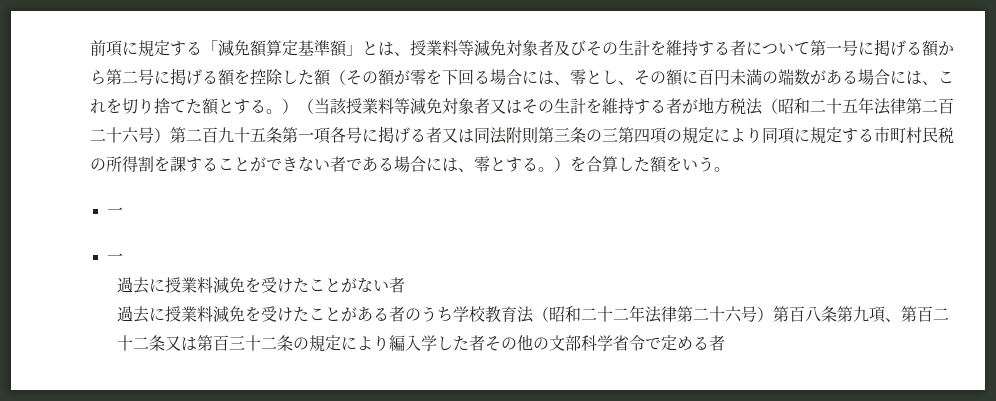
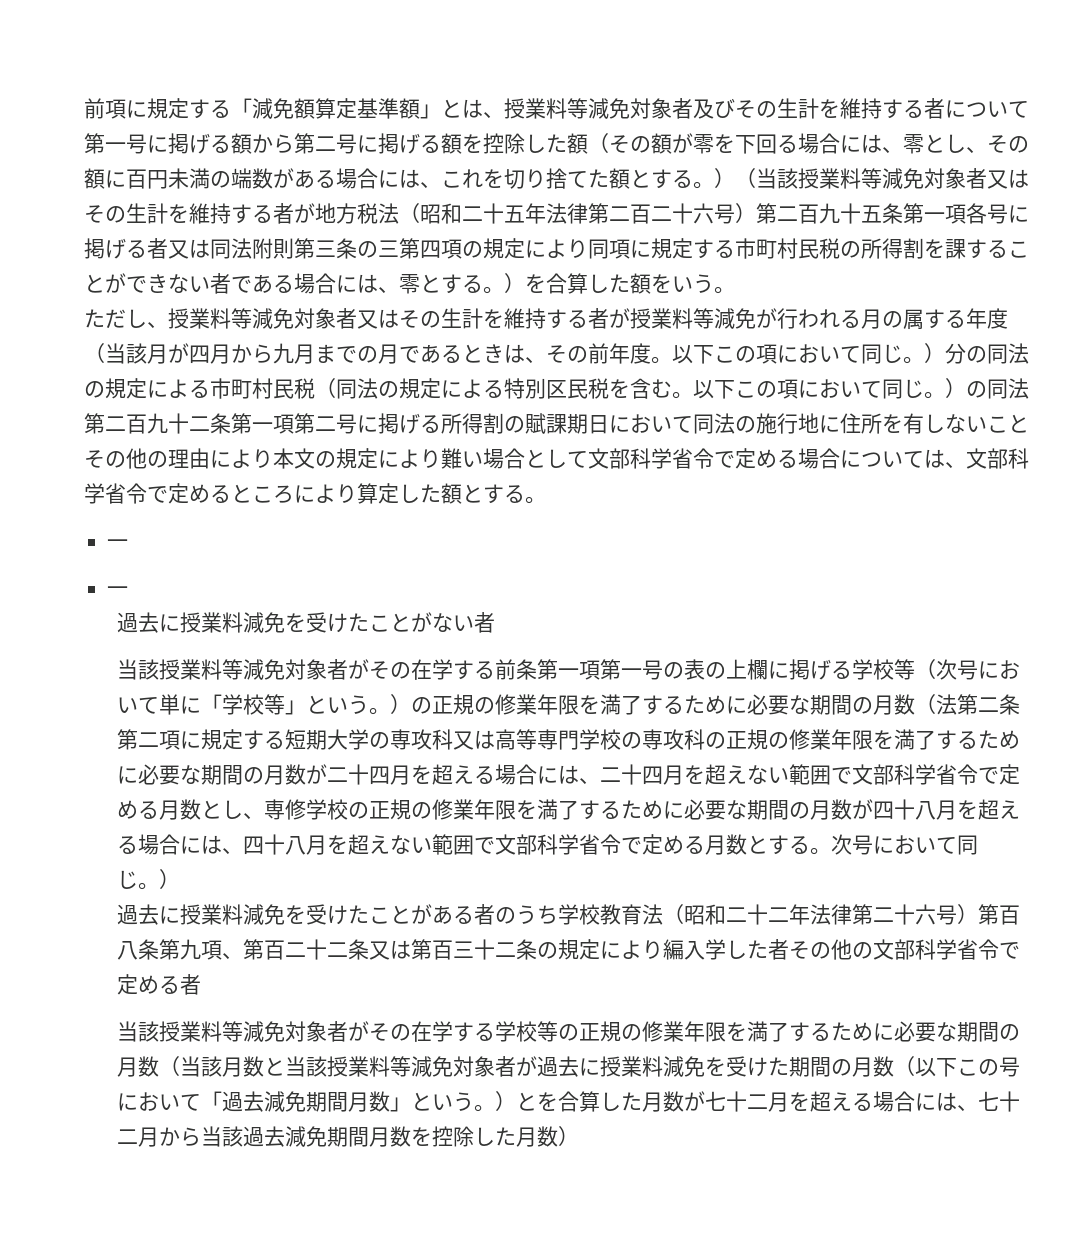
(730, 169) none -> [83,308,1008,330] [83,343,1029,364] [83,378,1029,399] [83,413,1029,434] [83,448,1029,469] [83,483,546,504] // ただし、授業料等減免対象者又はその生計を維持する者が授業料等減免が行われる月の属する年度（当該月が四月から九月までの月であるときは、その前年度。以下この項において同じ。）分の同法の規定による市町村民税（同法の規定による特別区民税を含む。以下この項において同じ。）の同法第二百九十二条第一項第二号に掲げる所得割の賦課期日において同法の施行地に住所を有しないことその他の理由により本文の規定により難い場合として文部科学省令で定める場合については、文部科学省令で定めるところにより算定した額とする。
(405, 285) none -> [116,659,1020,680] [116,694,1020,715] [116,729,1020,750] [116,764,1020,785] [116,799,1020,820] [116,834,978,855] [116,869,180,890] // 当該授業料等減免対象者がその在学する前条第一項第一号の表の上欄に掲げる学校等（次号において単に「学校等」という。）の正規の修業年限を満了するために必要な期間の月数（法第二条第二項に規定する短期大学の専攻科又は高等専門学校の専攻科の正規の修業年限を満了するために必要な期間の月数が二十四月を超える場合には、二十四月を超えない範囲で文部科学省令で定める月数とし、専修学校の正規の修業年限を満了するために必要な期間の月数が四十八月を超える場合には、四十八月を超えない範囲で文部科学省令で定める月数とする。次号において同じ。）
(725, 343) none -> [116,1021,1020,1042] [116,1056,1020,1077] [116,1091,1020,1112] [116,1126,579,1147] // 当該授業料等減免対象者がその在学する学校等の正規の修業年限を満了するために必要な期間の月数（当該月数と当該授業料等減免対象者が過去に授業料減免を受けた期間の月数（以下この号において「過去減免期間月数」という。）とを合算した月数が七十二月を超える場合には、七十二月から当該過去減免期間月数を控除した月数）

